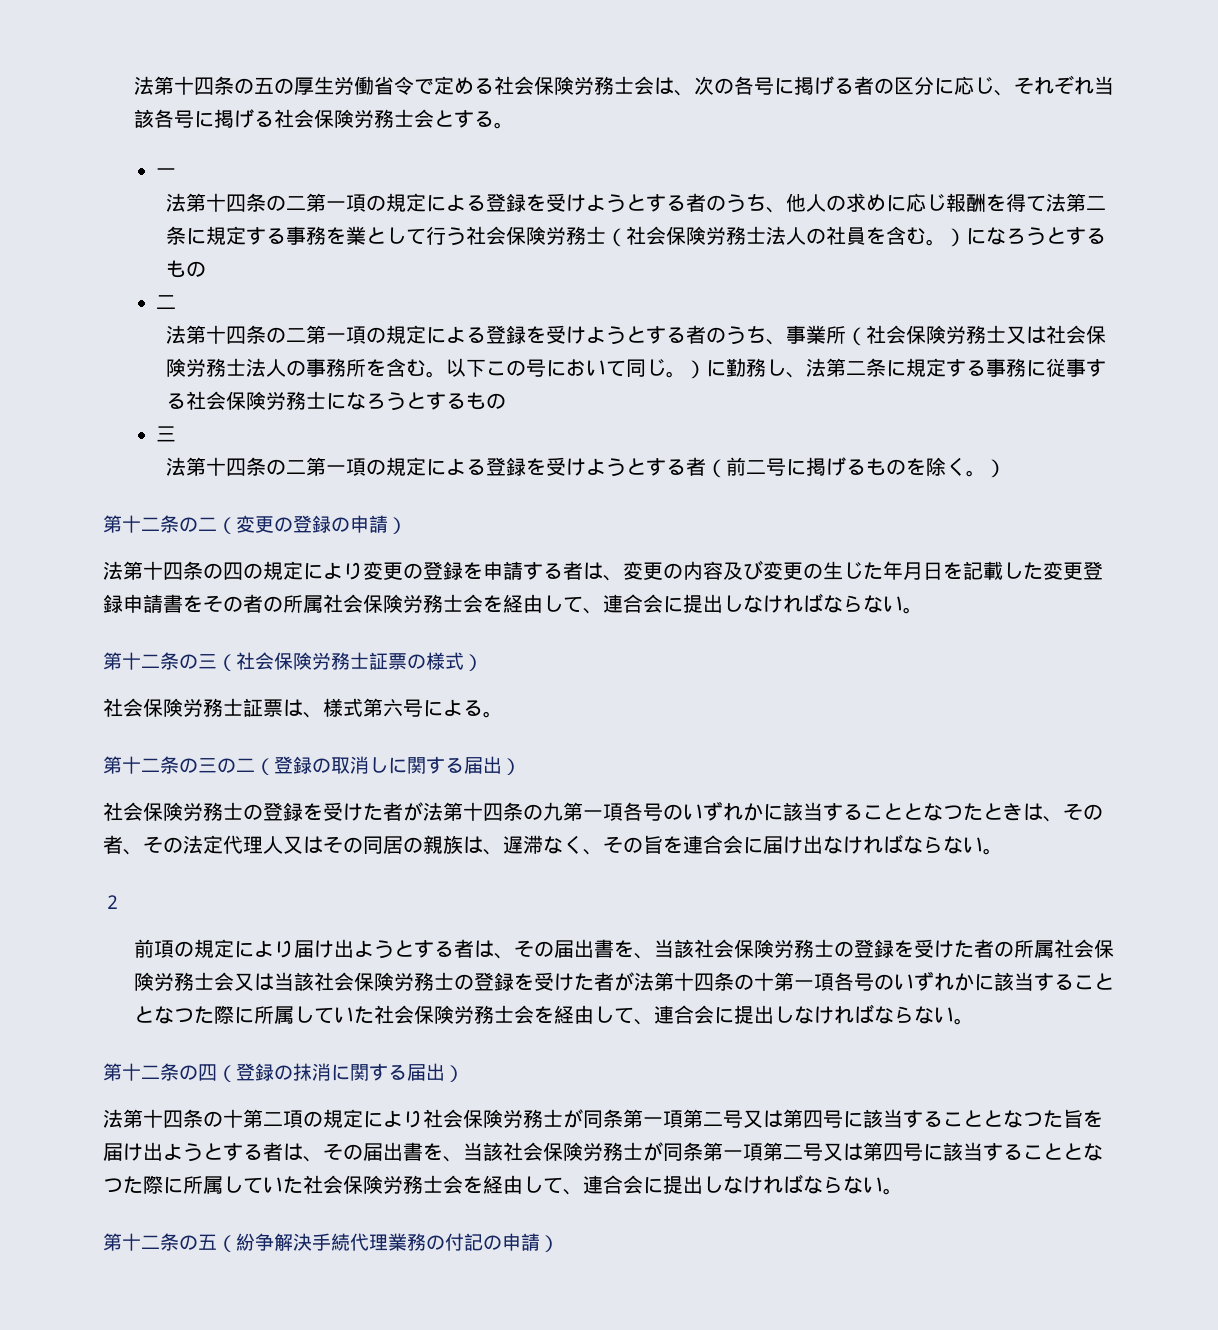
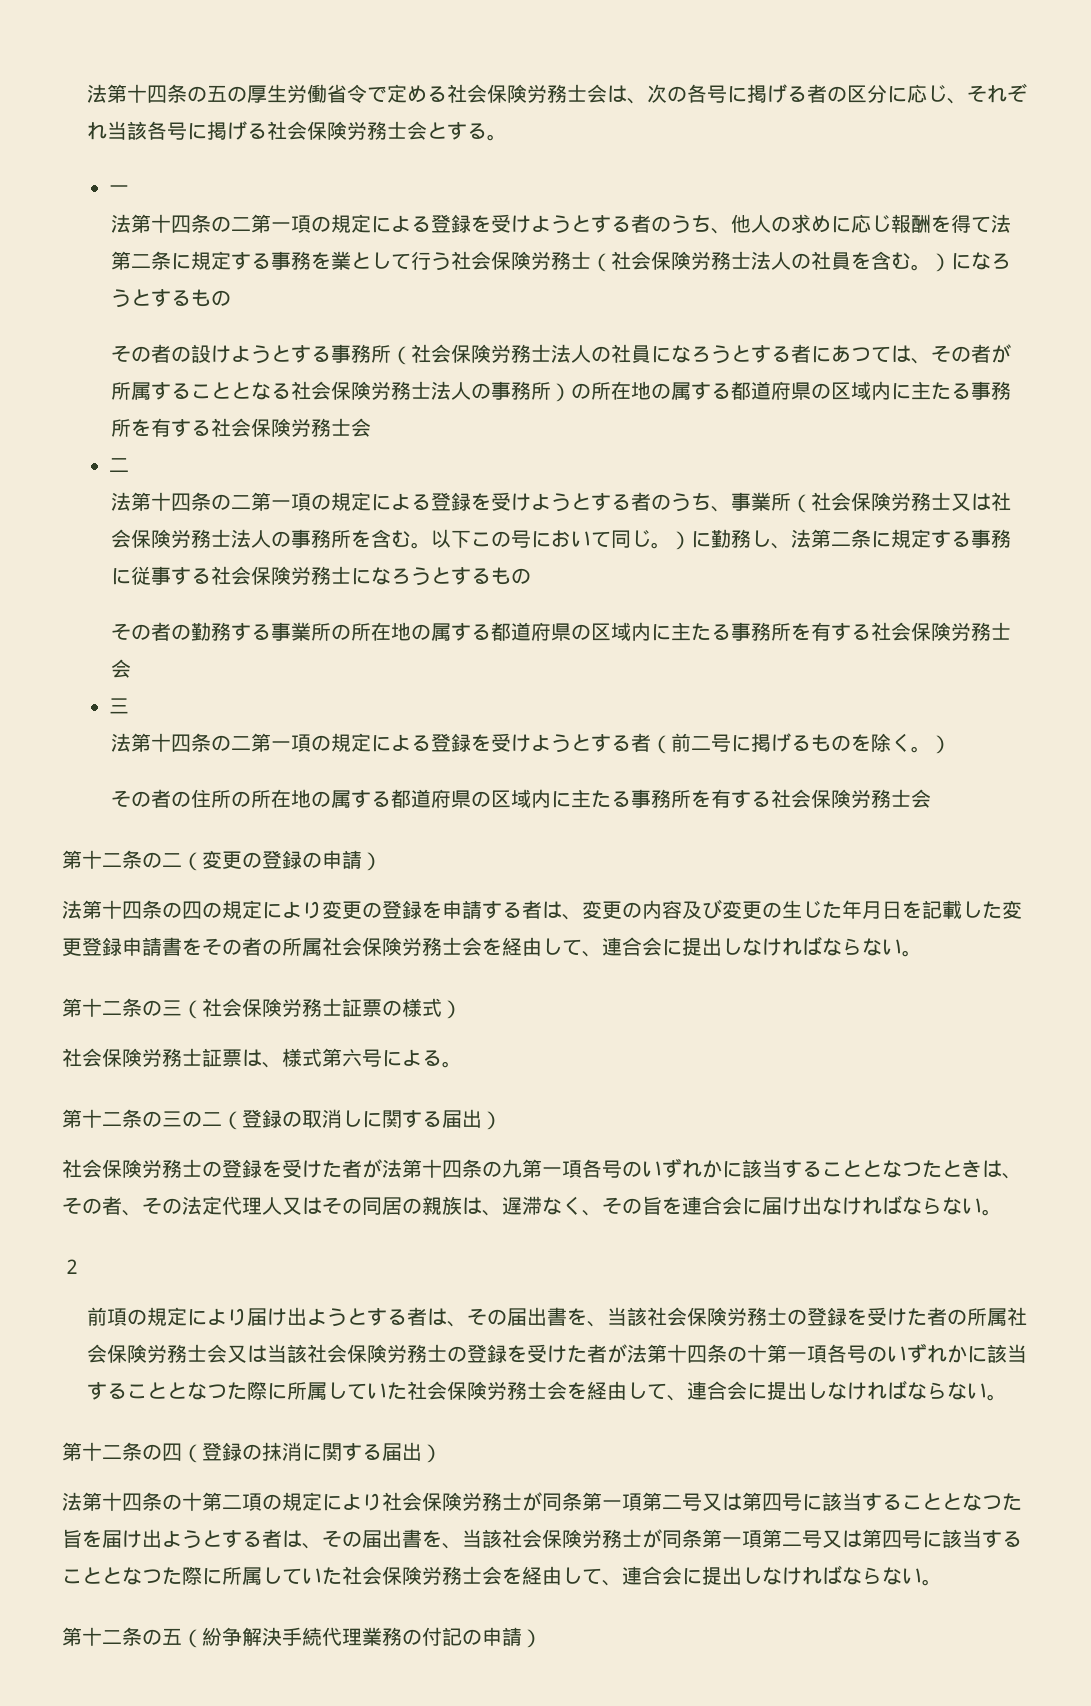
(206, 269) none -> [111,344,1012,365] [111,381,1012,402] [111,418,372,437] // その者の設けようとする事務所（社会保険労務士法人の社員になろうとする者にあつては、その者が所属することとなる社会保険労務士法人の事務所）の所在地の属する都道府県の区域内に主たる事務所を有する社会保険労務士会
(506, 401) none -> [111,622,1012,641] [111,659,132,678] // その者の勤務する事業所の所在地の属する都道府県の区域内に主たる事務所を有する社会保険労務士会
(1006, 468) none -> [111,789,932,808] // その者の住所の所在地の属する都道府県の区域内に主たる事務所を有する社会保険労務士会

